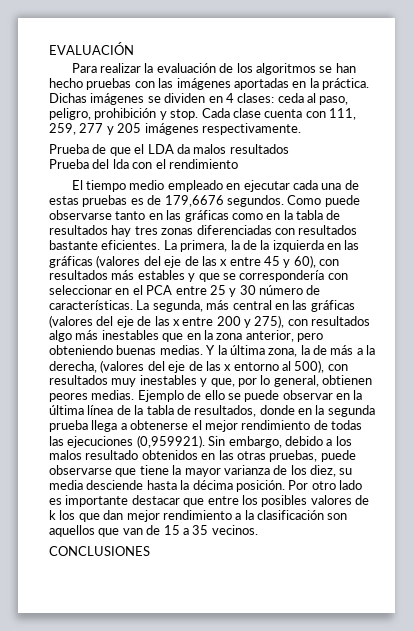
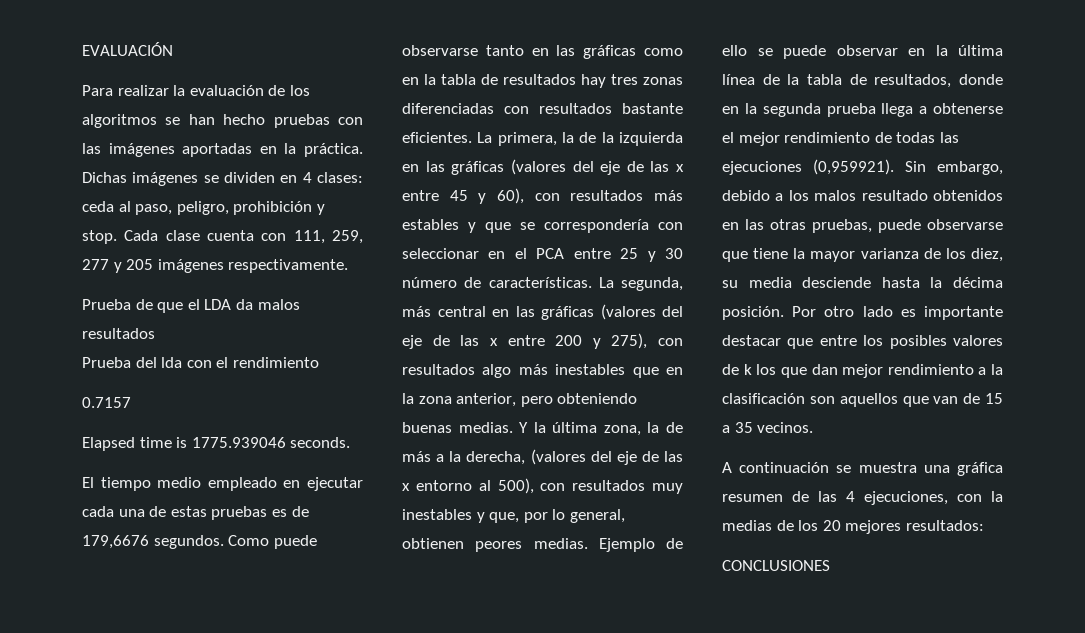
(238, 164) none -> [82,397,131,408] [82,437,351,451] // 0.7157 // Elapsed time is 1775.939046 seconds.
(258, 530) none -> [722,462,1003,476] [722,491,1003,505] [722,520,984,534] // A continuación se muestra una gráfica resumen de las 4 ejecuciones, con la medias de los 20 mejores resultados:

